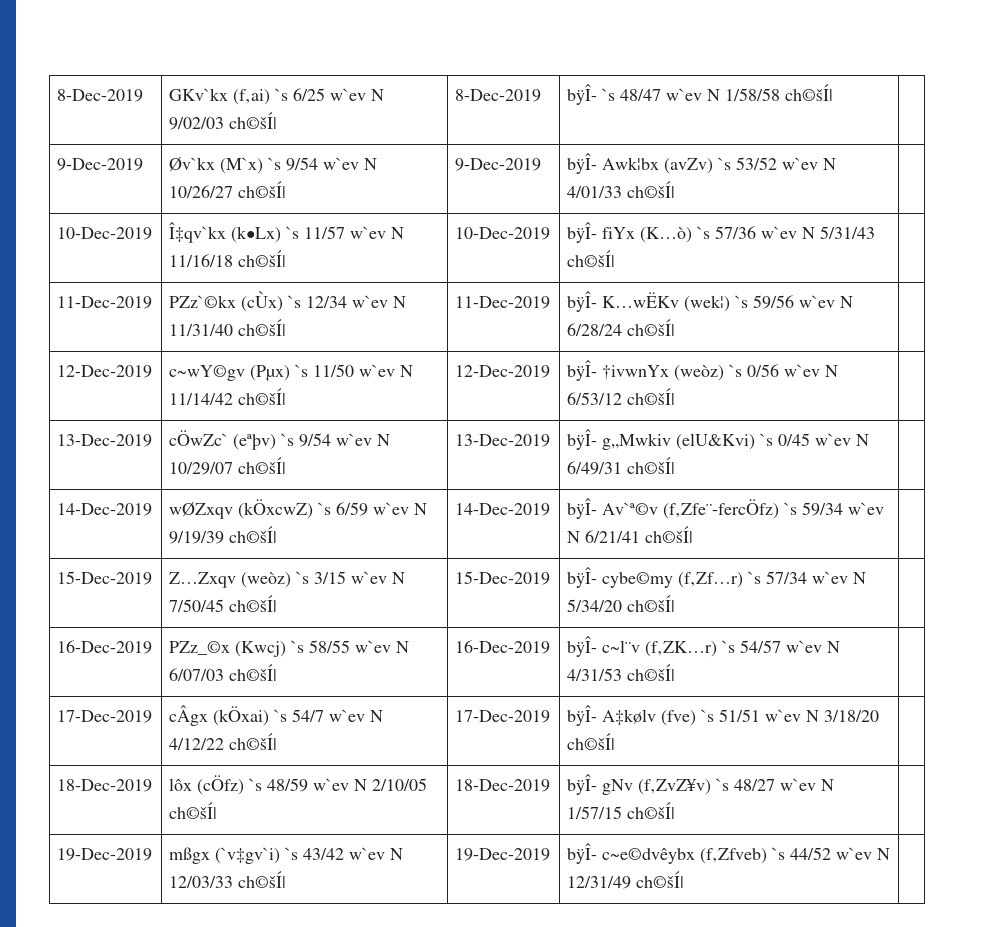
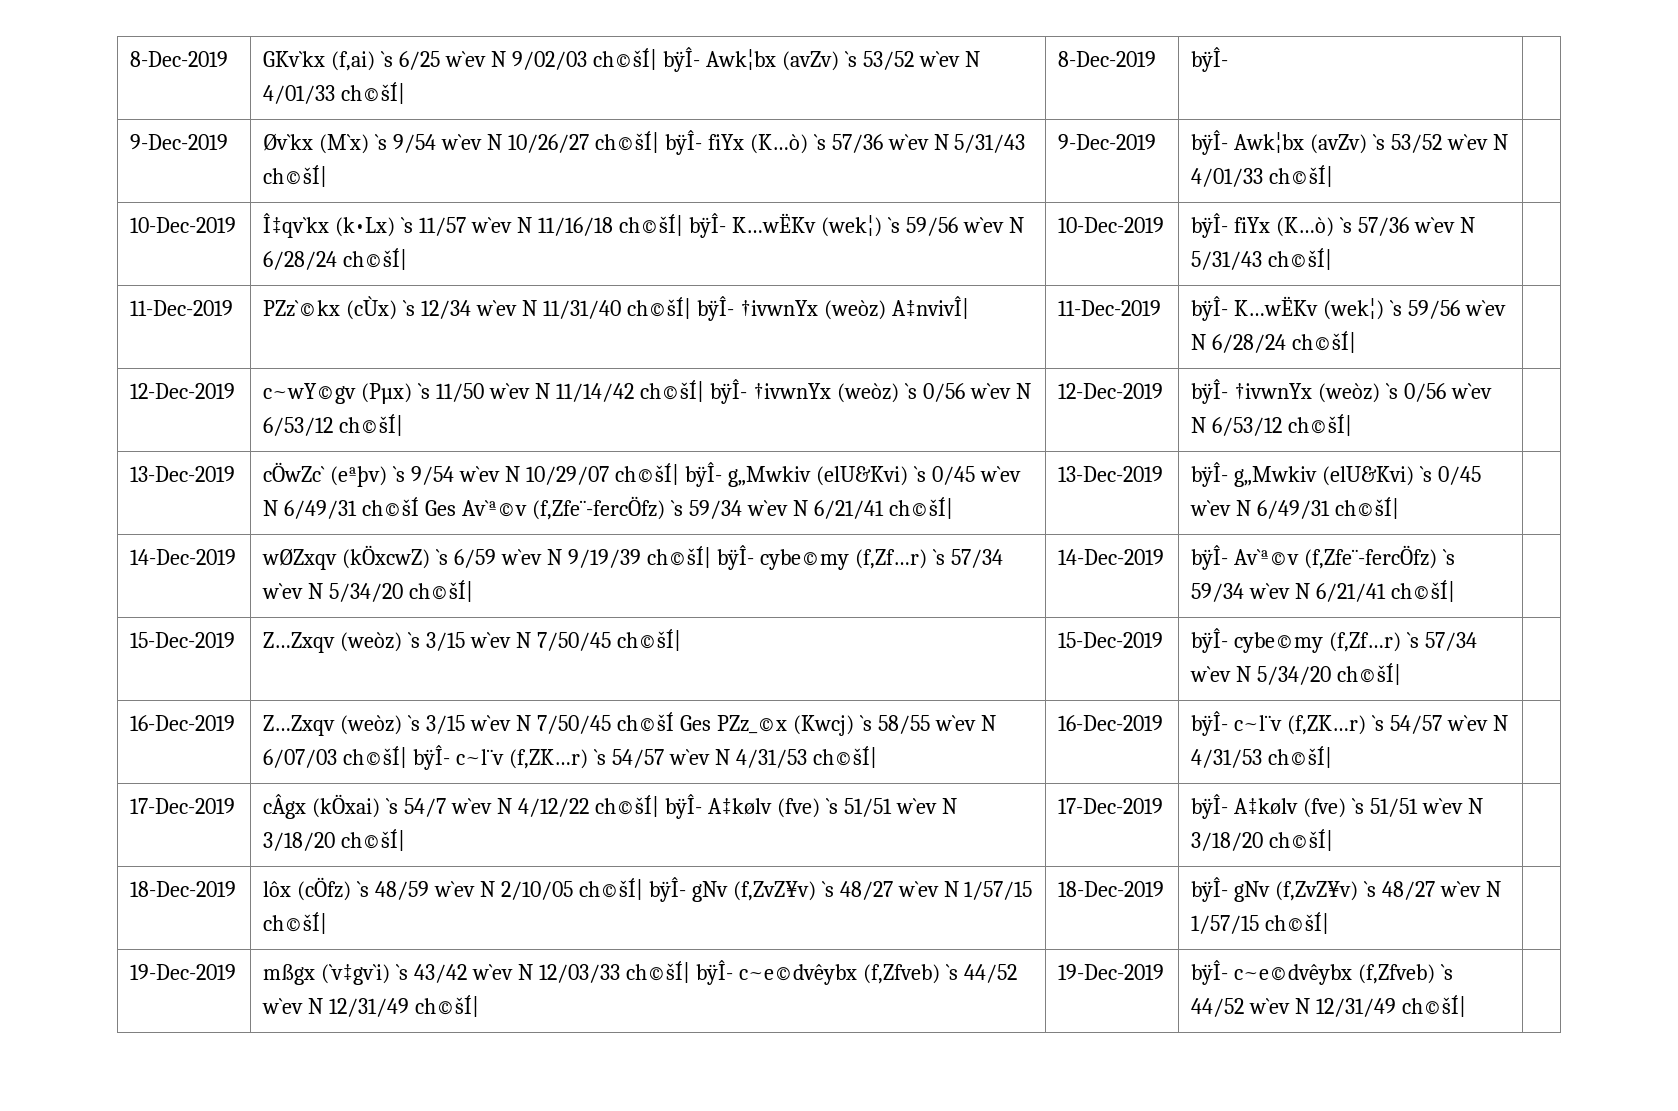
[455,89,542,102] [567,84,834,105] | 8-Dec-2019 | bÿÎ- `s 48/47 w`ev N 1/58/58 ch©šÍ| -> [662,47,980,72] [263,82,406,104] [1058,51,1157,67] [1191,47,1229,72] bÿÎ- Awk¦bx (avZv) `s 53/52 w`ev N 4/01/33 ch©šÍ| | 8-Dec-2019 | bÿÎ-
(287, 189) none -> [664,130,1026,155] [263,165,328,187] bÿÎ- fiYx (K…ò) `s 57/36 w`ev N 5/31/43 ch©šÍ|
(287, 258) none -> [688,213,1024,238] [263,248,408,270] bÿÎ- K…wËKv (wek¦) `s 59/56 w`ev N 6/28/24 ch©šÍ|
(287, 327) none -> [696,296,969,321] bÿÎ- †ivwnYx (weòz) A‡nvivÎ|
(287, 396) none -> [709,379,1031,404] [263,414,404,436] bÿÎ- †ivwnYx (weòz) `s 0/56 w`ev N 6/53/12 ch©šÍ|
(287, 465) none -> [684,462,1021,487] [263,496,953,520] bÿÎ- g„Mwkiv (elU&Kvi) `s 0/45 w`ev N 6/49/31 ch©šÍ Ges Av`ª©v (f‚Zfe¨-fercÖfz) `s 59/34 w`ev N 6/21/41 ch©šÍ|
(278, 534) none -> [716,545,1003,570] [262,580,474,602] bÿÎ- cybe©my (f‚Zf…r) `s 57/34 w`ev N 5/34/20 ch©šÍ|
(153, 647) none -> [263,712,711,736] Z…Zxqv (weòz) `s 3/15 w`ev N 7/50/45 ch©šÍ Ges
(278, 672) none -> [413,745,877,770] bÿÎ- c~l¨v (f‚ZK…r) `s 54/57 w`ev N 4/31/53 ch©šÍ|
(278, 741) none -> [664,794,957,819] [263,829,406,851] bÿÎ- A‡kølv (fve) `s 51/51 w`ev N 3/18/20 ch©šÍ|
(218, 810) none -> [648,877,1033,902] [263,912,328,934] bÿÎ- gNv (f‚ZvZ¥v) `s 48/27 w`ev N 1/57/15 ch©šÍ|
(287, 879) none -> [695,960,1017,985] [262,995,480,1017] bÿÎ- c~e©dvêybx (f‚Zfveb) `s 44/52 w`ev N 12/31/49 ch©šÍ|

